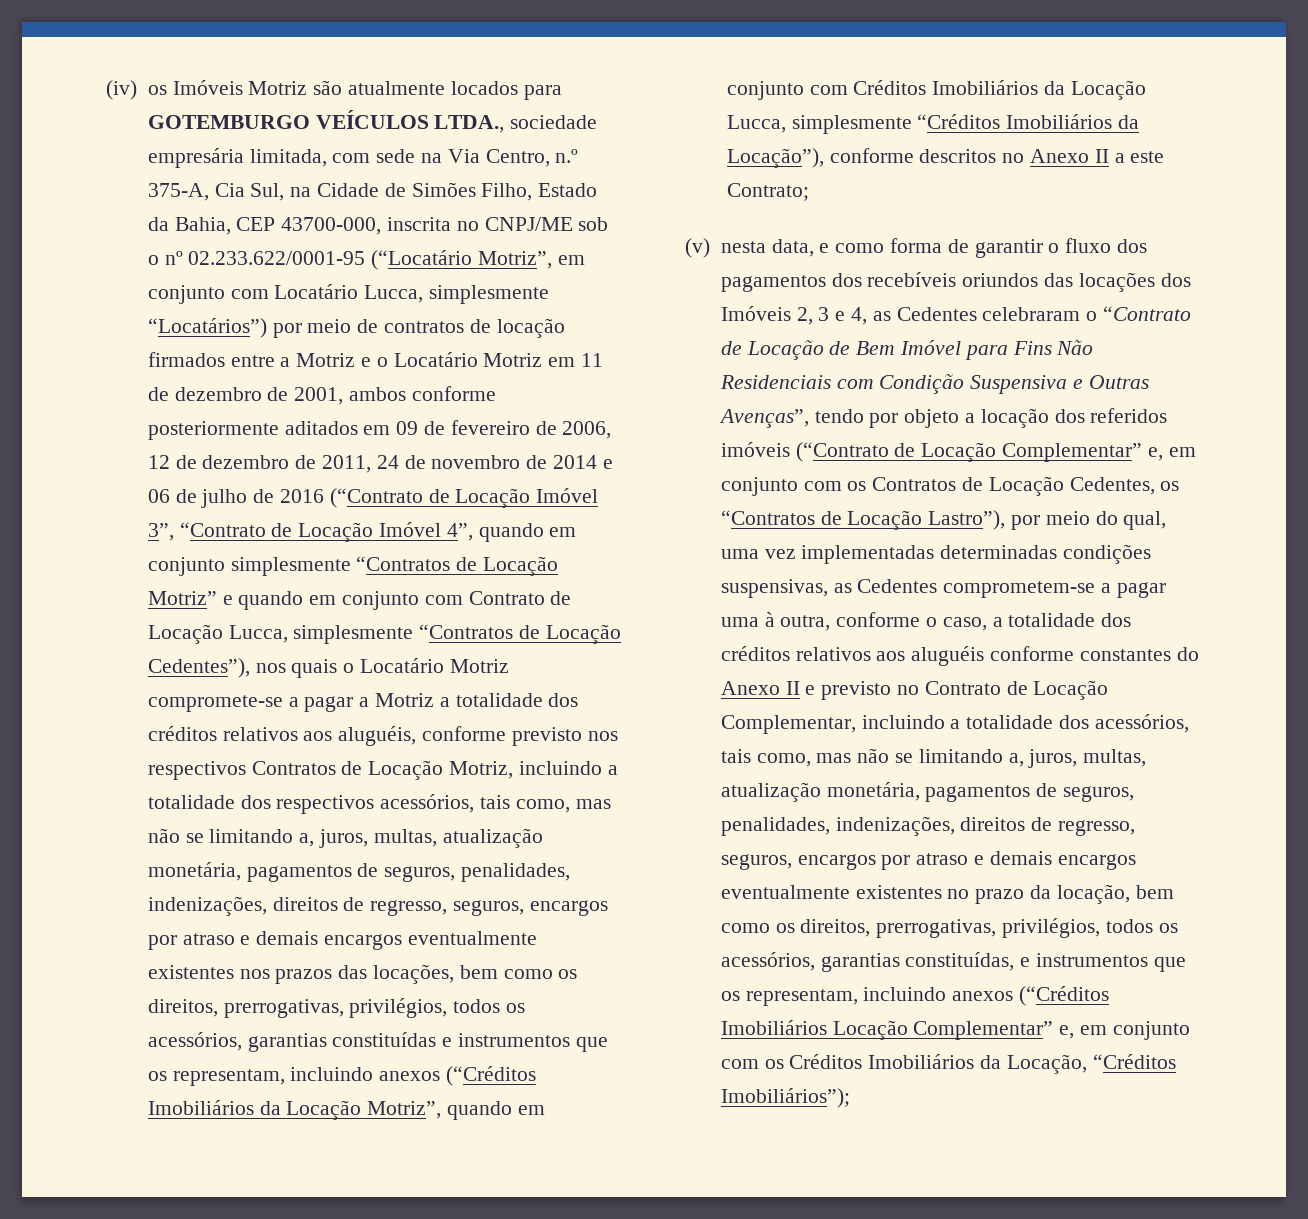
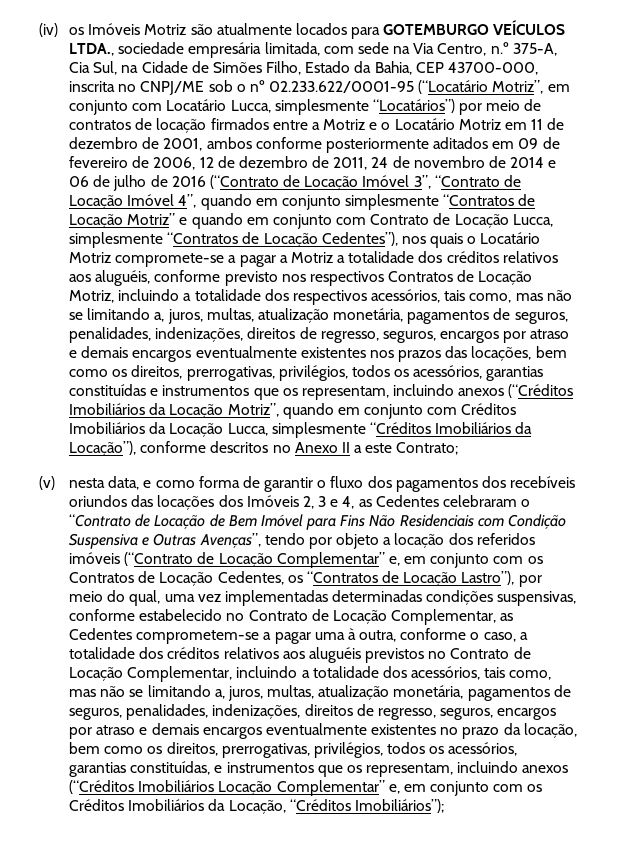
(828, 588) none -> [69,609,497,625] conforme estabelecido no Contrato de Locação Complementar,
[989,646,1199,661] [720,681,892,700] conforme constantes do Anexo II e previsto -> [365,648,425,663] previstos

